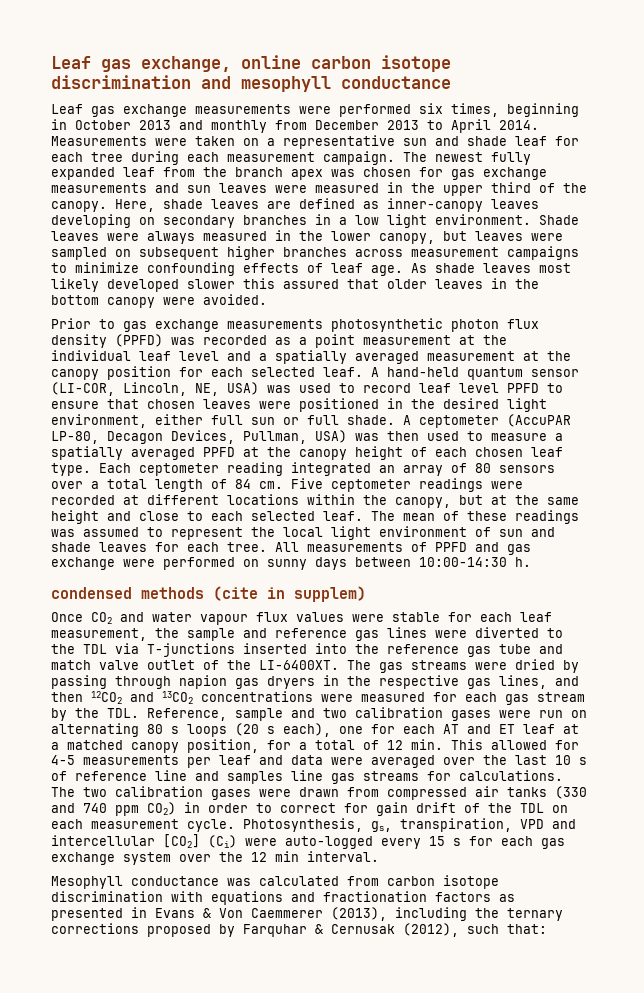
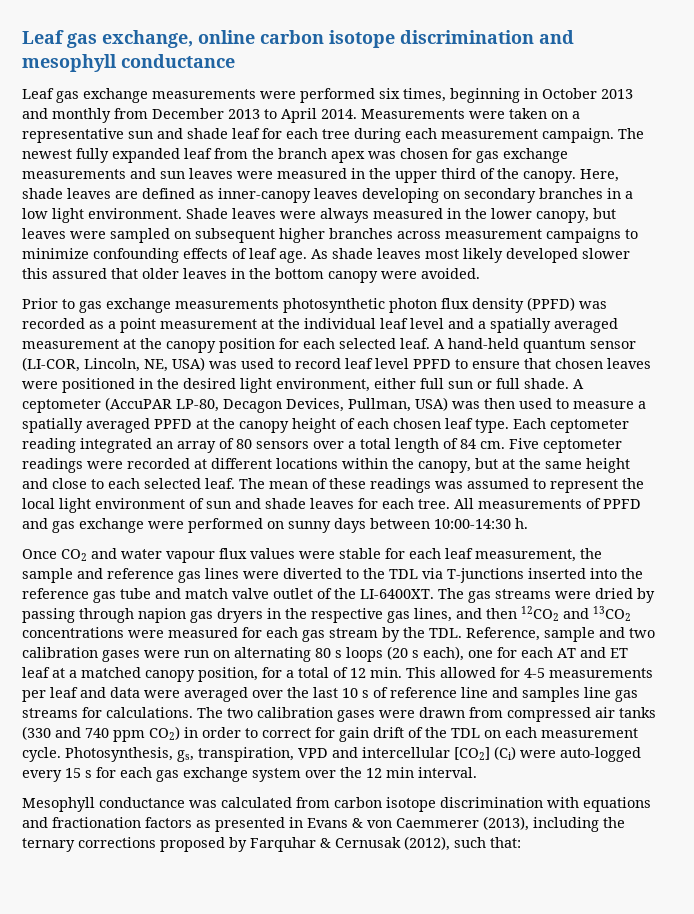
[51,586,366,602] // condensed methods (cite in supplem) -> (528, 523) none
[219,908,243,918] Von -> [367,820,392,828] von

